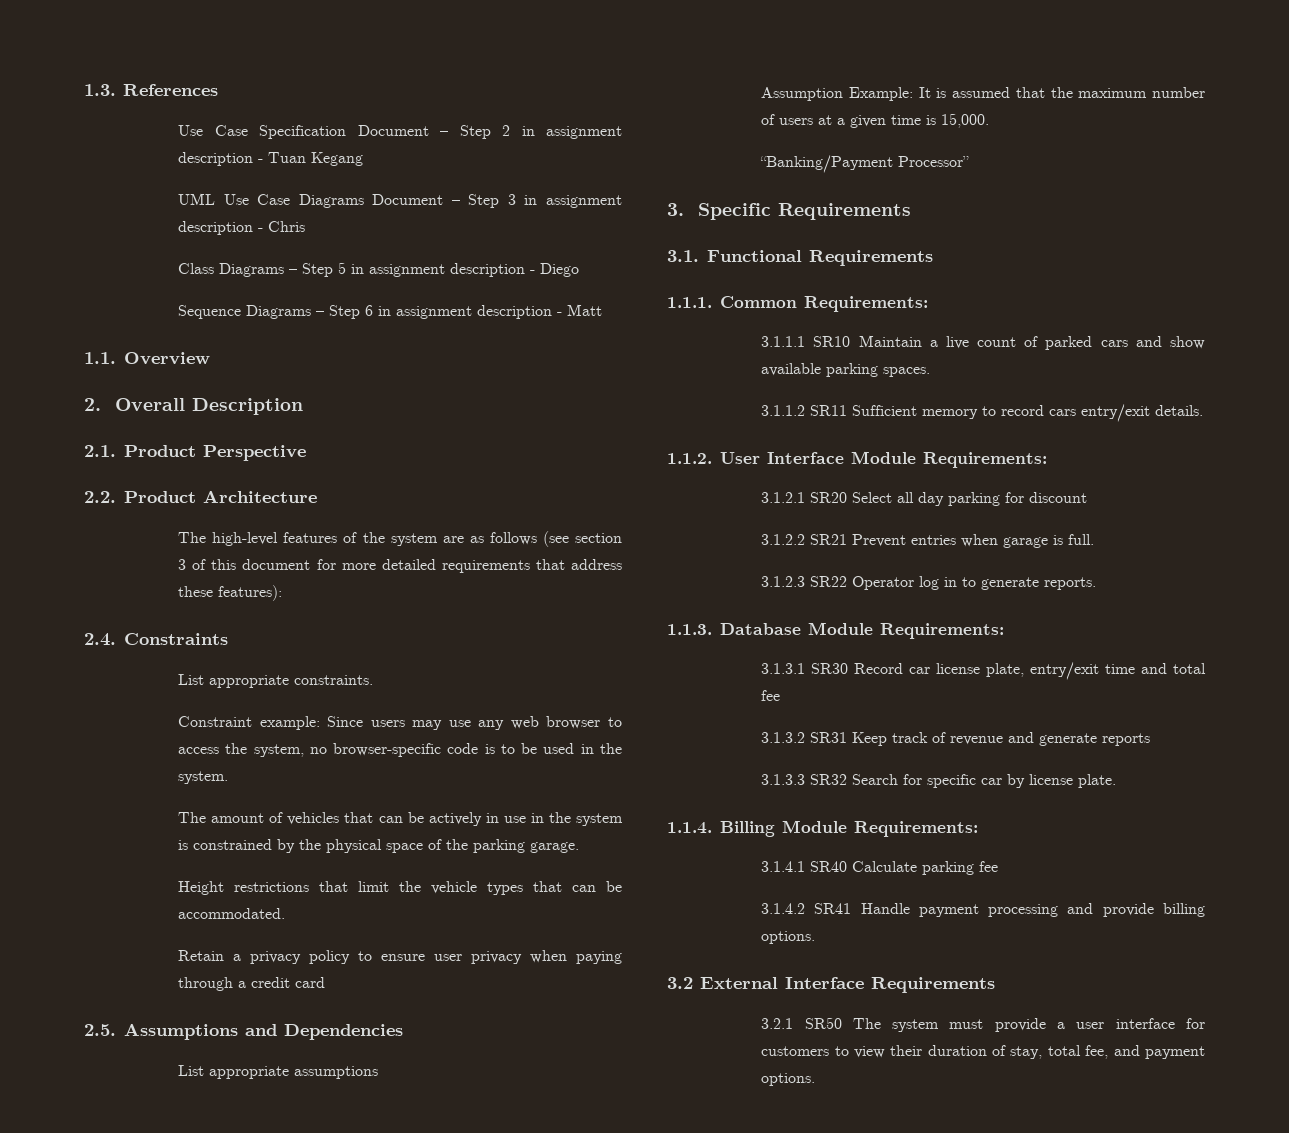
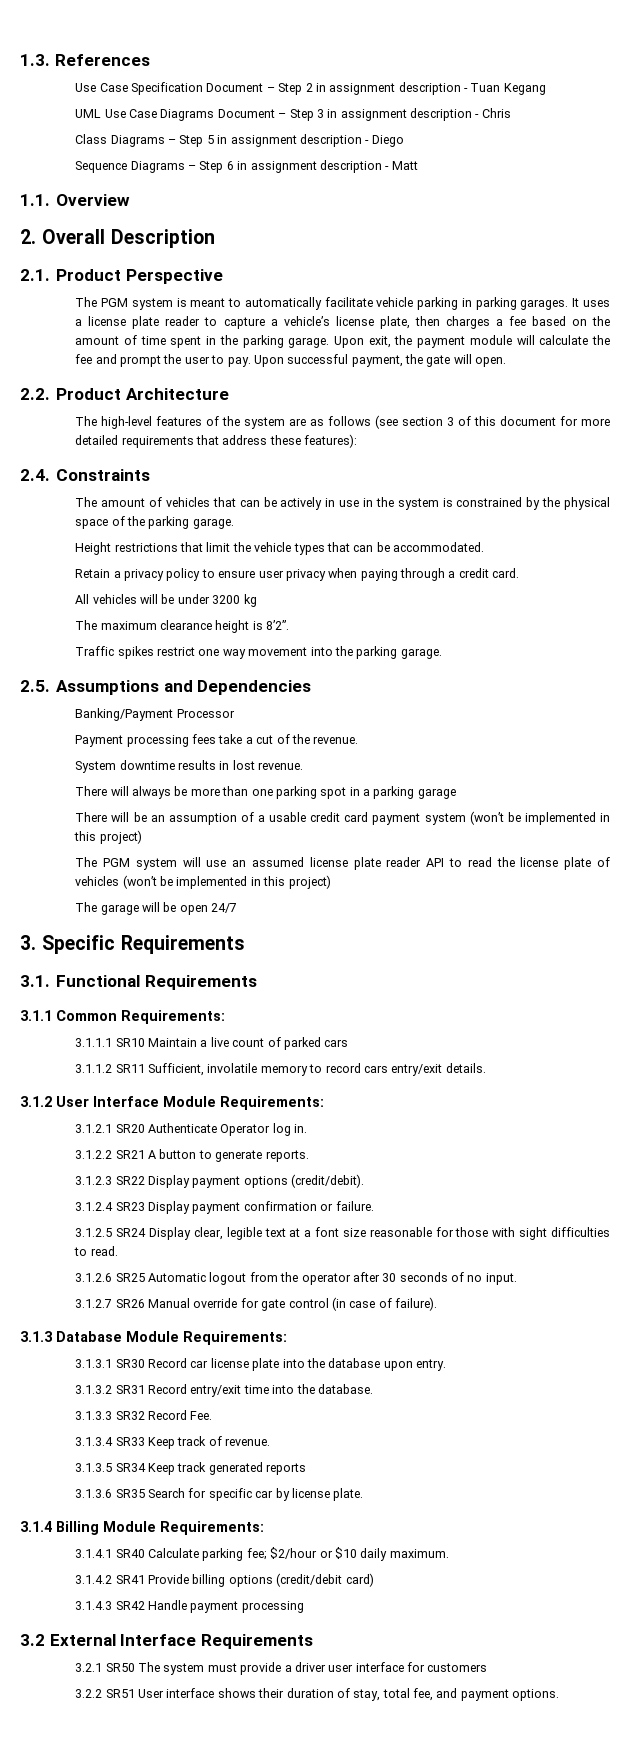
(306, 453) none -> [75,297,610,310] [75,316,610,329] [75,335,611,348] [75,354,507,367] // The PGM system is meant to automatically facilitate vehicle parking in parking garages. It uses a license plate reader to capture a vehicle’s license plate, then charges a fee based on the amount of time spent in the parking garage. Upon exit, the payment module will calculate the fee and prompt the user to pay. Upon successful payment, the gate will open.
[178,674,374,688] [178,716,622,730] [178,743,622,757] [178,771,229,784] // List appropriate constraints. // Constraint example: Since users may use any web browser to access the system, no browser-specific code is to be used in the system. -> (151, 475) none
[295,977,326,988] [84,1023,403,1040] [178,1065,379,1079] [761,87,1205,101] [761,113,990,128] [760,155,970,173] card // 2.5. Assumptions and Dependencies // List appropriate assumptions // Assumption Example: It is assumed that the maximum number of users at a given time is 15,000. // “Banking/Payment Processor” -> [492,568,520,578] [75,594,257,607] [75,620,290,633] [75,646,442,659] [20,680,312,695] [75,708,235,721] [75,734,359,747] [75,760,304,773] [75,786,456,799] [75,811,610,825] [74,830,142,844] [75,857,610,870] [75,875,331,889] [75,902,238,915] card. // All vehicles will be under 3200 kg // The maximum clearance height is 8’2”. // Traffic spikes restrict one way movement into the parking garage. // 2.5. Assumptions and Dependencies // Banking/Payment Processor // Payment processing fees take a cut of the revenue. // System downtime results in lost revenue. // There will always be more than one parking spot in a parking garage // There will be an assumption of a usable credit card payment system (won’t be implemented in this project) // The PGM system will use an assumed license plate reader API to read the license plate of vehicles (won’t be implemented in this project) // The garage will be open 24/7
[667,297,712,308] 1.1.1. -> [20,1010,52,1021] 3.1.1
[1135,336,1205,349] [761,363,931,377] and show available parking spaces. -> (349, 1043) none
[852,405,918,416] Sufficient -> [148,1063,258,1076] Sufficient, involatile
[667,453,712,464] 1.1.2. -> [20,1096,52,1107] 3.1.2
[852,492,1088,506] [761,534,1095,548] [761,576,1097,590] [667,624,712,635] Select all day parking for discount // 3.1.2.2 SR21 Prevent entries when garage is full. // 3.1.2.3 SR22 Operator log in to generate reports. // 1.1.3. -> [148,1123,308,1136] [75,1149,309,1162] [75,1174,365,1188] [75,1201,374,1214] [75,1227,610,1240] [74,1246,118,1256] [75,1272,517,1285] [75,1297,438,1311] [20,1331,53,1342] Authenticate Operator log in. // 3.1.2.2 SR21 A button to generate reports. // 3.1.2.3 SR22 Display payment options (credit/debit). // 3.1.2.4 SR23 Display payment confirmation or failure. // 3.1.2.5 SR24 Display clear, legible text at a font size reasonable for those with sight difficulties to read. // 3.1.2.6 SR25 Automatic logout from the operator after 30 seconds of no input. // 3.1.2.7 SR26 Manual override for gate control (in case of failure). // 3.1.3
[986,662,1206,680] [761,690,781,701] [761,732,1098,746] plate, entry/exit time and total fee // 3.1.3.2 SR31 Keep track of revenue and generate -> [252,1358,447,1371] [75,1384,373,1397] [75,1410,213,1420] [75,1436,271,1449] [75,1462,263,1475] plate into the database upon entry. // 3.1.3.2 SR31 Record entry/exit time into the database. // 3.1.3.3 SR32 Record Fee. // 3.1.3.4 SR33 Keep track of revenue. // 3.1.3.5 SR34 Keep track generated
[761,774,848,785] 3.1.3.3 SR32 -> [75,1489,145,1498] 3.1.3.6 SR35
[667,822,712,834] 1.1.4. -> [20,1521,52,1532] 3.1.4
[979,861,999,872] [761,903,852,914] fee // 3.1.4.2 SR41 -> [246,1547,449,1561] [75,1573,374,1587] [75,1601,145,1610] fee; $2/hour or $10 daily maximum. // 3.1.4.2 SR41 Provide billing options (credit/debit card) // 3.1.4.3 SR42
[1067,903,1205,917] [761,931,816,944] and provide billing options. -> (304, 1607) none
(1066, 1025) none -> [294,1662,326,1672] driver
[834,1046,885,1058] to view -> [75,1688,256,1698] // 3.2.2 SR51 User interface shows

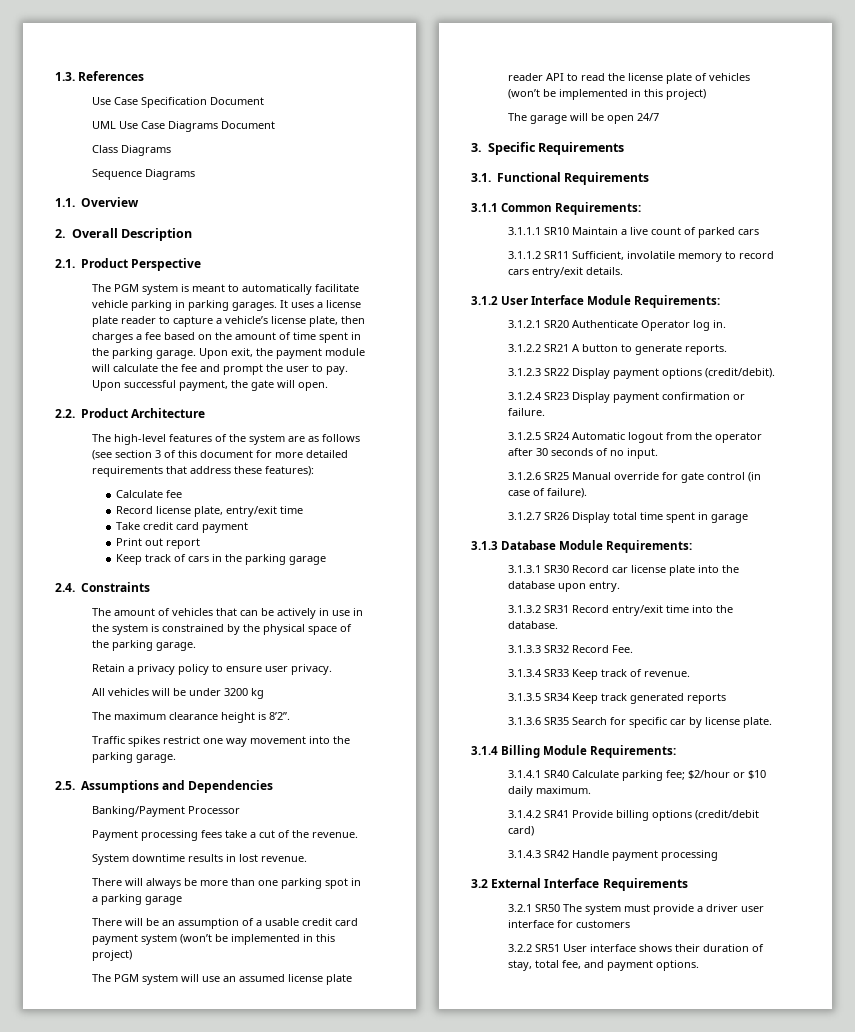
[266,82,546,95] – Step 2 in assignment description - Tuan Kegang -> (264, 101) none
[278,108,511,121] [75,134,404,147] [75,160,418,173] – Step 3 in assignment description - Chris // Class Diagrams – Step 5 in assignment description - Diego // Sequence Diagrams – Step 6 in assignment description - Matt -> [91,145,171,156] [91,169,195,180] // Class Diagrams // Sequence Diagrams
(358, 441) none -> [116,490,183,498] [116,506,304,517] [116,522,249,533] [116,538,201,549] [116,554,327,565] // Calculate fee // Record license plate, entry/exit time // Take credit card payment // Print out report // Keep track of cars in the parking garage
[75,542,485,555] // Height restrictions that limit the vehicle types that can be accommodated. -> (196, 646) none
[285,568,520,581] privacy when paying through a credit card. -> [290,664,332,675] privacy.
[149,1227,610,1240] [74,1246,118,1256] [75,1273,145,1282] Display clear, legible text at a font size reasonable for those with sight difficulties to read. // 3.1.2.6 SR25 -> (570, 436) none
[75,1299,145,1308] 3.1.2.7 SR26 -> [507,472,569,480] 3.1.2.6 SR25
(438, 1304) none -> [507,512,748,523] // 3.1.2.7 SR26 Display total time spent in garage

